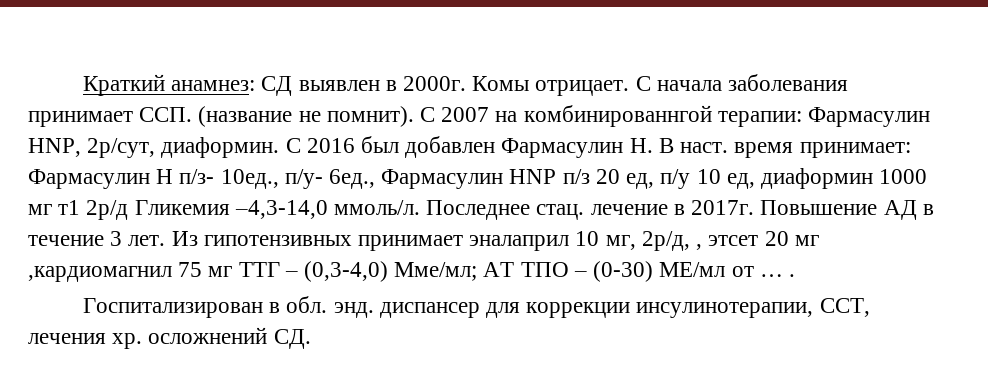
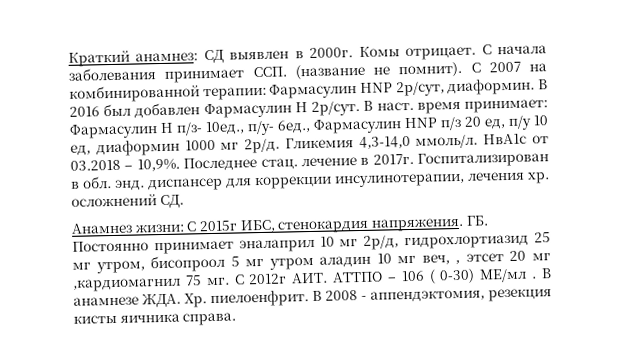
[523,105,712,127] комбинированнгой -> [69,84,200,103] комбинированной
[28,138,81,157] НNP, -> [360,82,393,93] НNP
[285,138,301,153] С -> [538,79,548,90] В
[629,138,653,153] Н. -> [294,100,361,116] Н 2р/сут.
[58,200,421,220] т1 2р/д Гликемия –4,3-14,0 ммоль/л. -> [244,133,549,154] [70,158,180,172] 2р/д. Гликемия 4,3-14,0 ммоль/л. НвА1с от 03.2018 – 10,9%.
[760,200,934,220] [28,231,819,251] [28,261,795,282] Повышение АД в течение 3 лет. Из гипотензивных принимает эналаприл 10 мг, 2р/д, , этсет 20 мг ,кардиомагнил 75 мг ТТГ – (0,3-4,0) Мме/мл; АТ ТПО – (0-30) МЕ/мл от … . // -> (414, 159) none
[819,298,870,317] ССТ, -> (465, 180) none
(311, 339) none -> [71,215,488,234] [72,232,551,255] [72,250,552,274] [73,268,553,292] [73,288,552,308] [73,312,237,326] // Анамнез жизни: С 2015г ИБС, стенокардия напряжения. ГБ. Постоянно принимает эналаприл 10 мг 2р/д, гидрохлортиазид 25 мг утром, бисопроол 5 мг утром аладин 10 мг веч, , этсет 20 мг ,кардиомагнил 75 мг. С 2012г АИТ. АТТПО – 106 ( 0-30) МЕ/мл . В анамнезе ЖДА. Хр. пиелоенфрит. В 2008 - аппендэктомия, резекция кисты яичника справа.

